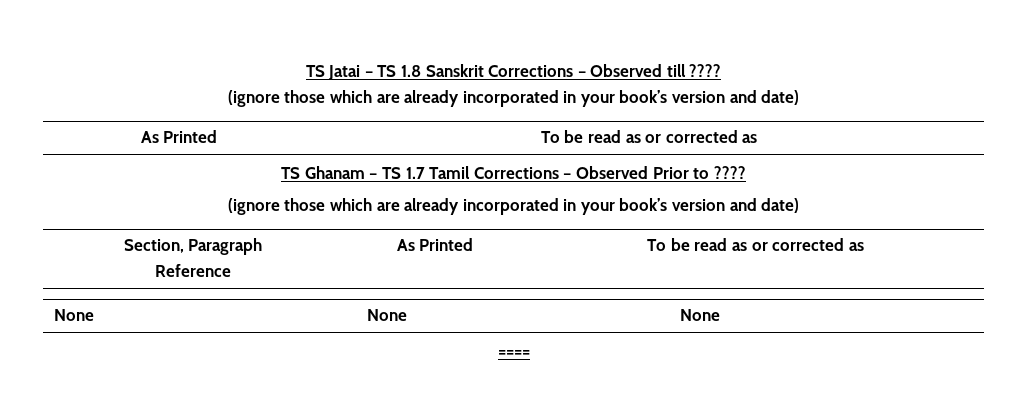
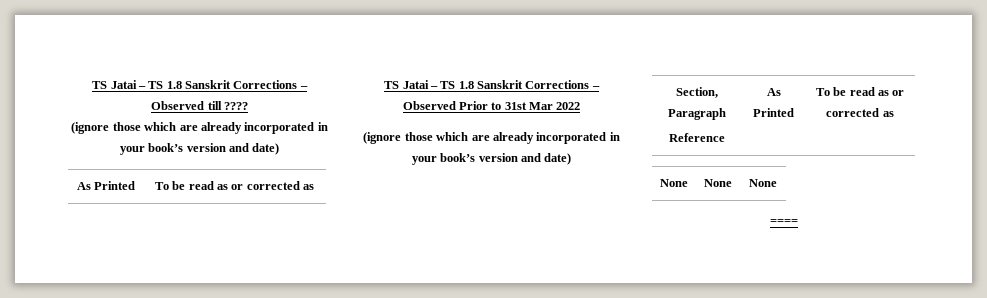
[304,166,471,179] Ghanam – TS 1.7 Tamil -> [402,80,524,89] Jatai – TS 1.8 Sanskrit
[713,166,746,179] ???? -> [504,102,581,110] 31st Mar 2022

